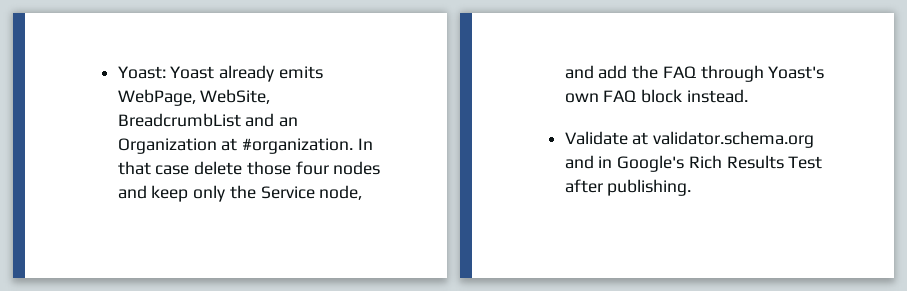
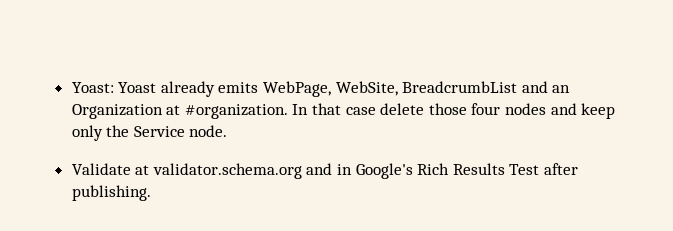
[319,185,363,200] [564,65,825,82] [564,89,748,103] node, and add the FAQ through Yoast's own FAQ block instead. -> [189,125,228,137] node.

